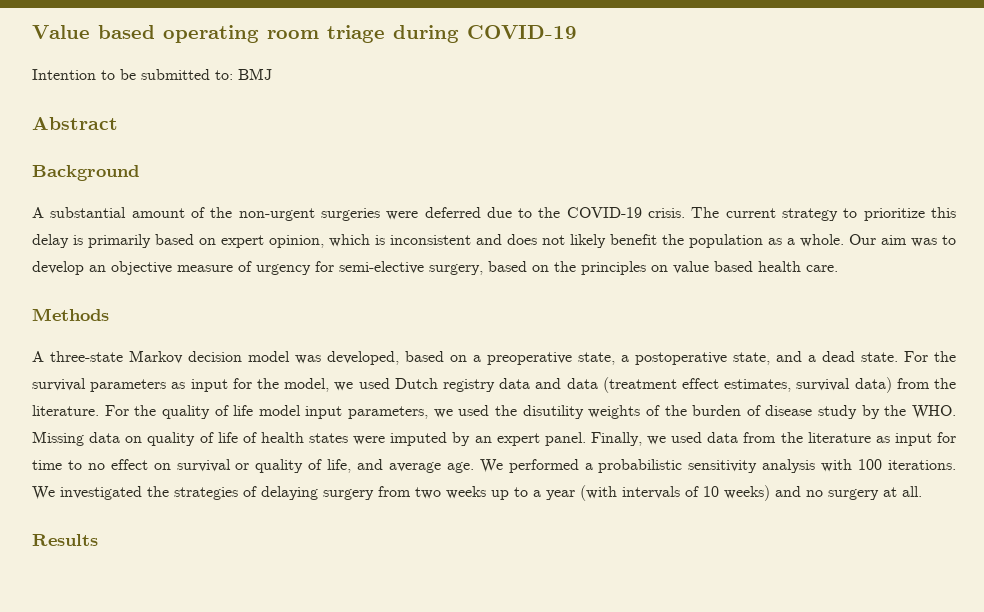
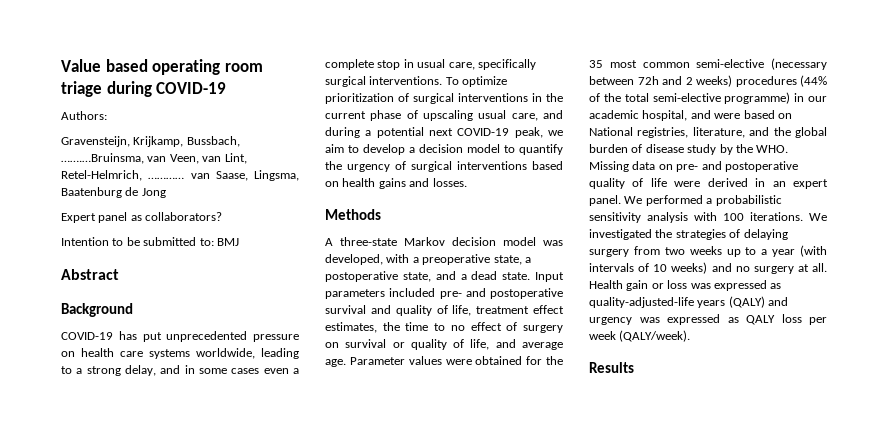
(577, 32) none -> [61,111,107,120] [61,136,240,147] [61,153,247,164] [61,170,299,181] [61,187,166,198] [61,212,223,223] // Authors: // Gravensteijn, Krijkamp, Bussbach, …….…Bruinsma, van Veen, van Lint, Retel-Helmrich, ………… van Saase, Lingsma, Baatenburg de Jong // Expert panel as collaborators?
[32,207,956,221] [32,234,956,248] [32,261,838,275] A substantial amount of the non-urgent surgeries were deferred due to the COVID-19 crisis. The current strategy to prioritize this delay is primarily based on expert opinion, which is inconsistent and does not likely benefit the population as a whole. Our aim was to develop an objective measure of urgency for semi-elective surgery, based on the principles on value based health care. -> [61,331,299,342] [61,348,299,359] [61,365,299,376] [325,59,536,70] [325,76,508,87] [325,93,563,104] [325,110,563,121] [325,127,563,138] [325,144,563,155] [325,161,563,172] [325,178,467,189] COVID-19 has put unprecedented pressure on health care systems worldwide, leading to a strong delay, and in some cases even a complete stop in usual care, specifically surgical interventions. To optimize prioritization of surgical interventions in the current phase of upscaling usual care, and during a potential next COVID-19 peak, we aim to develop a decision model to quantify the urgency of surgical interventions based on health gains and losses.
[405,351,467,362] based on -> [386,254,410,263] with
[904,351,956,362] [32,377,957,393] [32,405,687,419] For the survival parameters as input for the model, we used Dutch registry data and data (treatment effect estimates, survival data) from the literature. For the quality of life model input parameters, we used the disutility weights of the -> [535,272,564,282] [325,288,563,299] [325,305,564,316] [325,322,563,333] [325,339,563,350] [325,356,563,367] [589,58,827,70] [589,75,827,87] [589,92,827,104] [589,110,792,121] [589,127,827,138] Input parameters included pre- and postoperative survival and quality of life, treatment effect estimates, the time to no effect of surgery on survival or quality of life, and average age. Parameter values were obtained for the 35 most common semi-elective (necessary between 72h and 2 weeks) procedures (44% of the total semi-elective programme) in our academic hospital, and were based on National registries, literature, and the global
[147,432,956,446] [32,459,474,473] quality of life of health states were imputed by an expert panel. Finally, we used data from the literature as input for time to no effect on survival or quality of life, and average age. -> [676,161,798,172] [589,178,828,189] [589,195,621,206] pre- and postoperative quality of life were derived in an expert panel.
(922, 491) none -> [589,280,782,291] [589,296,789,308] [589,314,827,325] [589,330,691,342] Health gain or loss was expressed as quality-adjusted-life years (QALY) and urgency was expressed as QALY loss per week (QALY/week).

